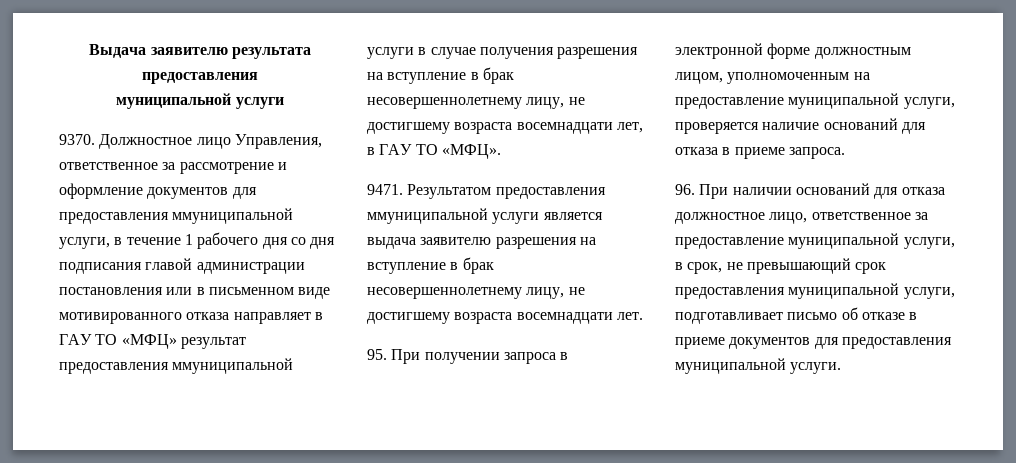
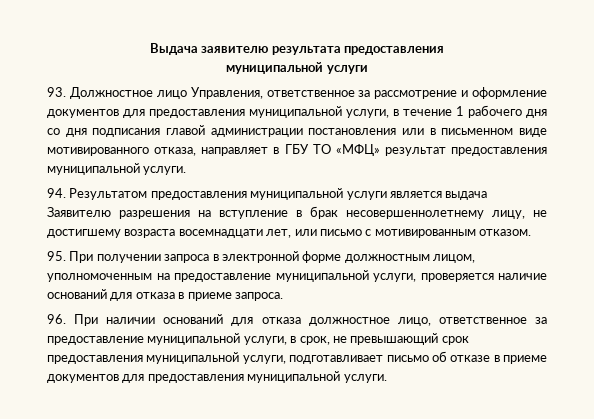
[59,134,95,145] 9370. -> [47,87,66,97] 93.
[172,208,294,224] ммуниципальной -> [249,106,342,118] муниципальной
[186,312,230,320] отказа -> [154,147,197,156] отказа,
[59,334,92,345] ГАУ -> [284,144,309,154] ГБУ
[172,358,294,374] [367,47,554,59] ммуниципальной услуги в случае получения -> [47,163,187,175] [47,188,488,200] [47,207,111,217] муниципальной услуги. // 94. Результатом предоставления муниципальной услуги является выдача Заявителю
[367,144,501,159] [367,184,606,199] [367,208,603,224] [367,237,596,249] [367,257,494,274] [367,287,585,299] [367,312,643,324] в ГАУ ТО «МФЦ». // 9471. Результатом предоставления ммуниципальной услуги является выдача заявителю разрешения на вступление в брак несовершеннолетнему лицу, не достигшему возраста восемнадцати лет. -> [294,229,531,238] или письмо с мотивированным отказом.

